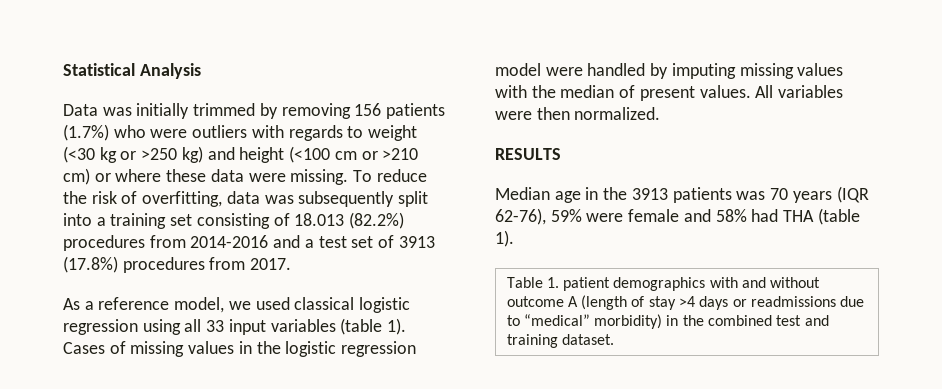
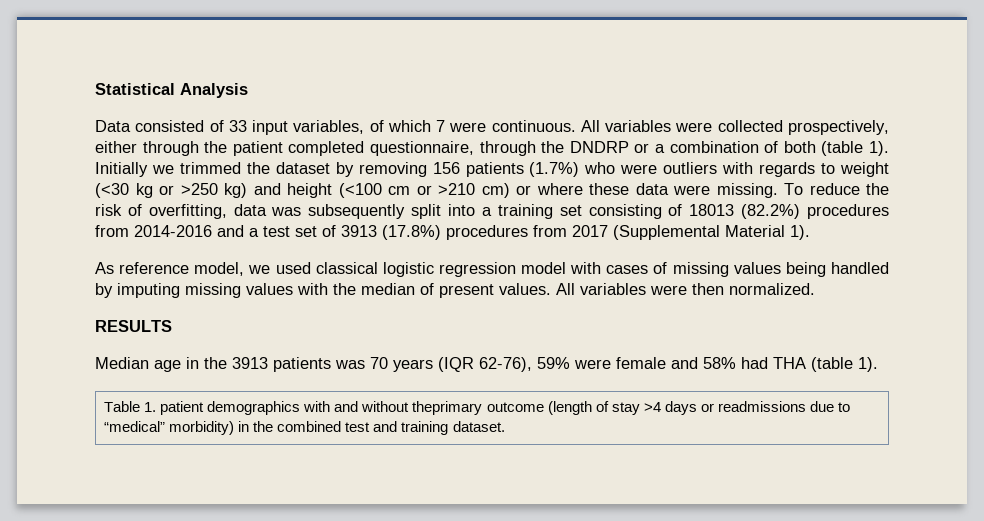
[102,103,256,119] was initially trimmed -> [135,120,889,135] [95,141,890,156] [95,162,330,177] consisted of 33 input variables, of which 7 were continuous. All variables were collected prospectively, either through the patient completed questionnaire, through the DNDRP or a combination of both (table 1). Initially we trimmed the dataset
[294,213,345,226] 18.013 -> [689,204,735,216] 18013
[250,258,292,270] 2017. -> [572,225,810,240] 2017 (Supplemental Material 1).
[84,301,94,310] a -> (114, 268) none
[142,318,407,335] [63,341,417,357] [495,63,583,76] using all 33 input variables (table 1). Cases of missing values in the logistic regression model were -> [521,262,826,277] model with cases of missing values being
[506,296,578,307] outcome A -> [412,401,544,415] theprimary outcome

